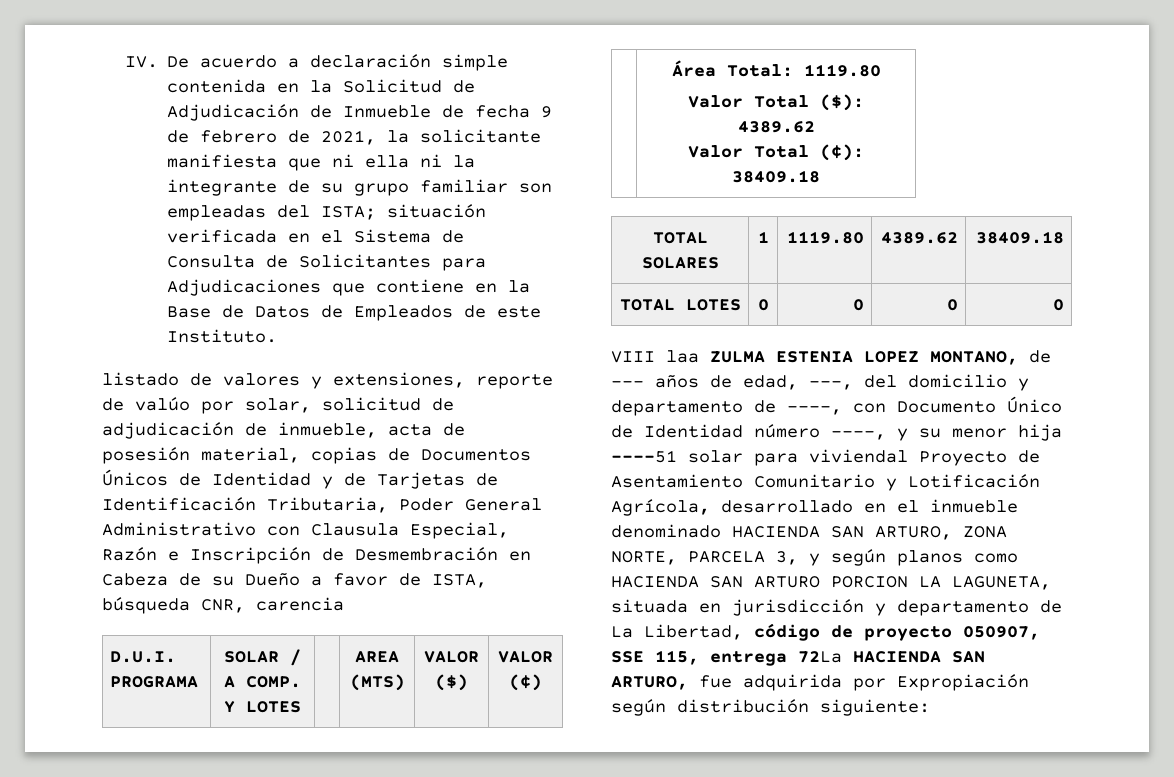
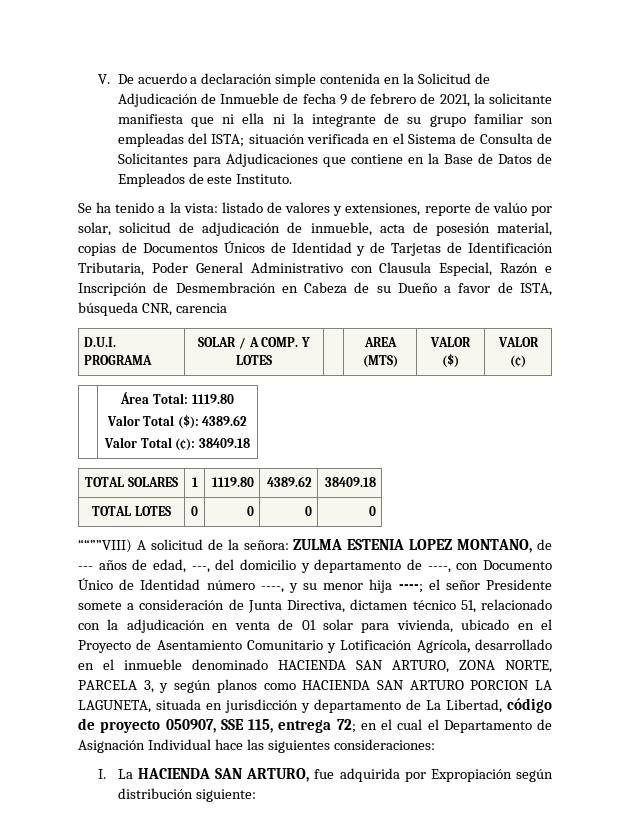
[124,56,158,68] IV. -> [97,74,110,84] V.
(278, 336) none -> [78,202,218,213] Se ha tenido a la vista:
[611,350,699,363] VIII laa -> [78,539,289,553] ““””VIII) A solicitud de la señora:
[611,449,908,466] ----51 solar para viviendal -> [398,579,552,593] [78,599,552,613] [78,619,552,633] ----; el señor Presidente somete a consideración de Junta Directiva, dictamen técnico 51, relacionado con la adjudicación en venta de 01 solar para vivienda, ubicado en el
[798,651,842,663] 72La -> [336,719,552,733] [78,739,435,753] [97,769,133,779] 72; en el cual el Departamento de Asignación Individual hace las siguientes consideraciones: // I. La

